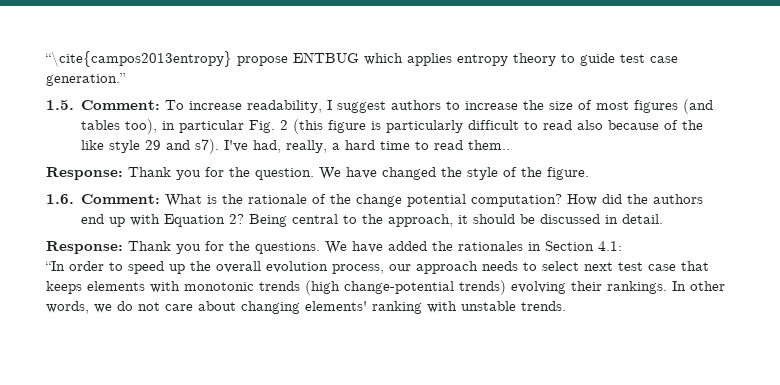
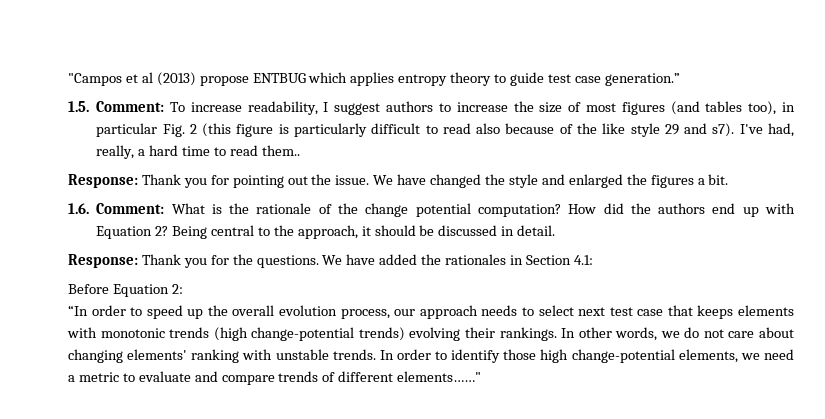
[45,51,232,67] “\cite{campos2013entropy} -> [68,72,196,86] "Campos et al (2013)
[229,167,314,180] the question. -> [232,174,370,188] pointing out the issue.
[503,167,589,180] of the figure. -> [541,174,729,188] and enlarged the figures a bit.
(622, 246) none -> [68,284,183,297] // Before Equation 2:
(566, 306) none -> [379,349,794,363] [68,371,482,385] In order to identify those high change-potential elements, we need a metric to evaluate and compare trends of different elements……"

